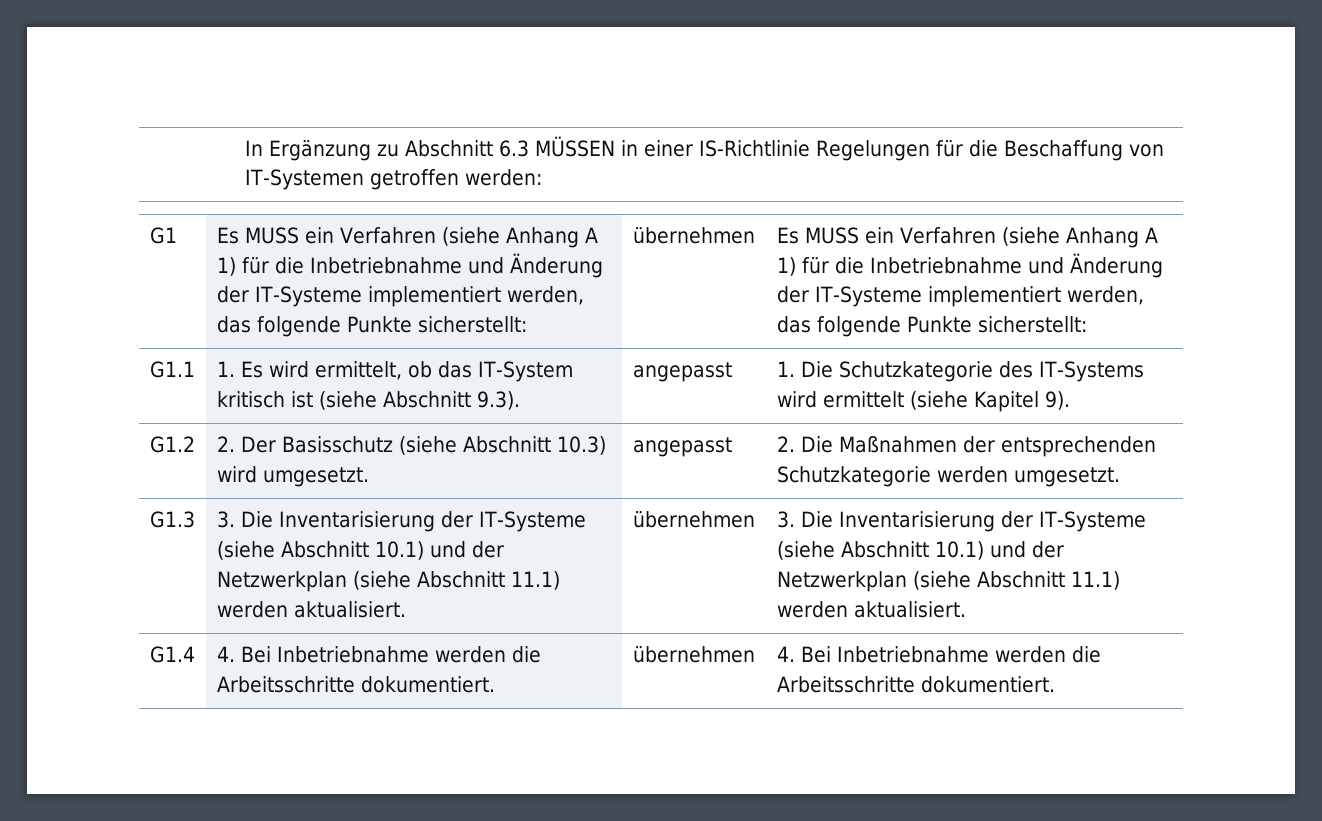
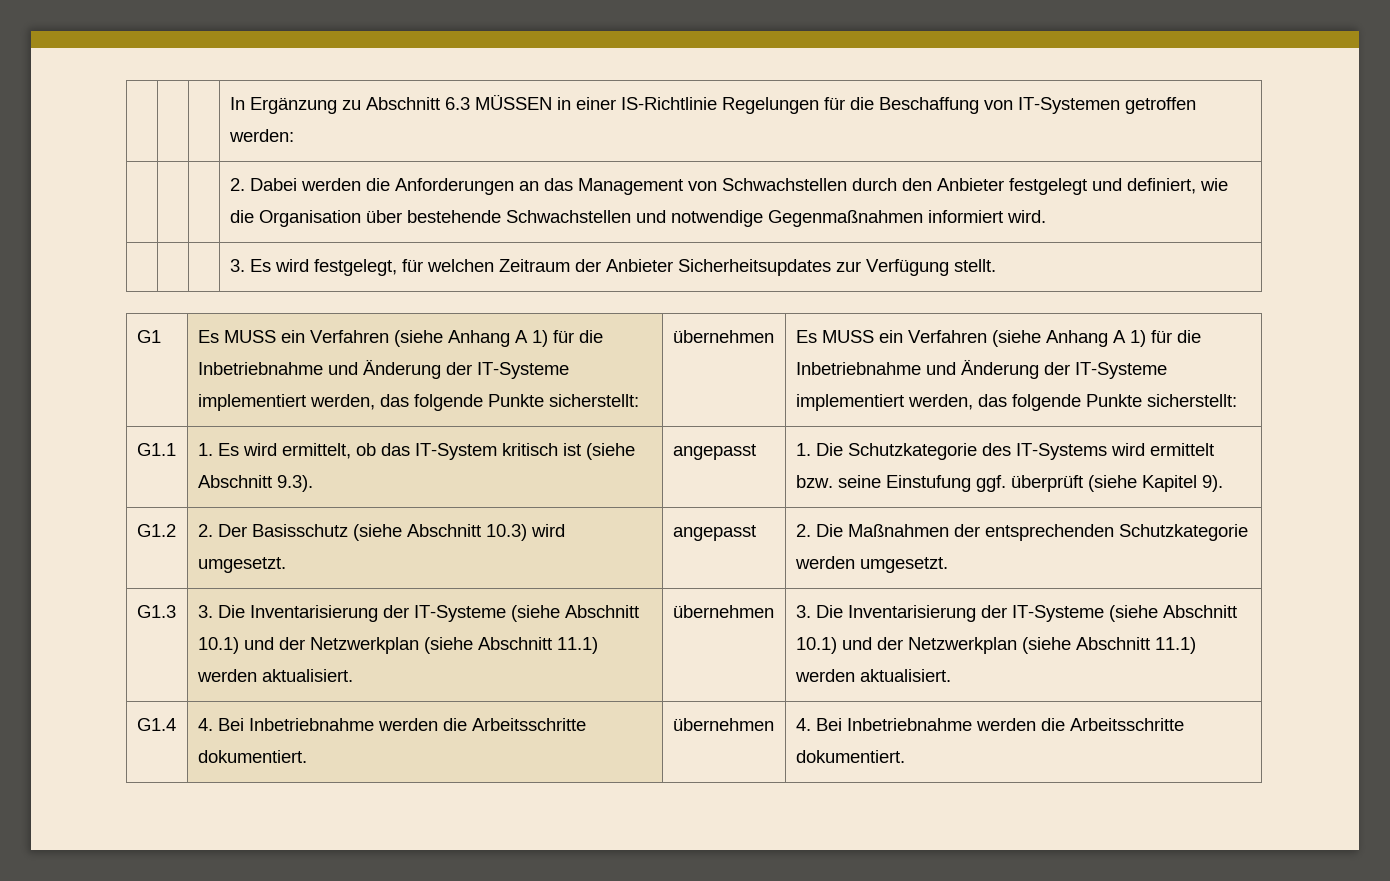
(542, 177) none -> [229,178,1228,195] [229,210,1046,227] [229,259,996,276] // | | | 2. Dabei werden die Anforderungen an das Management von Schwachstellen durch den Anbieter festgelegt und definiert, wie die Organisation über bestehende Schwachstellen und notwendige Gegenmaßnahmen informiert wird. // | | | 3. Es wird festgelegt, für welchen Zeitraum der Anbieter Sicherheitsupdates zur Verfügung stellt.
(904, 399) none -> [795,475,1083,492] bzw. seine Einstufung ggf. überprüft

